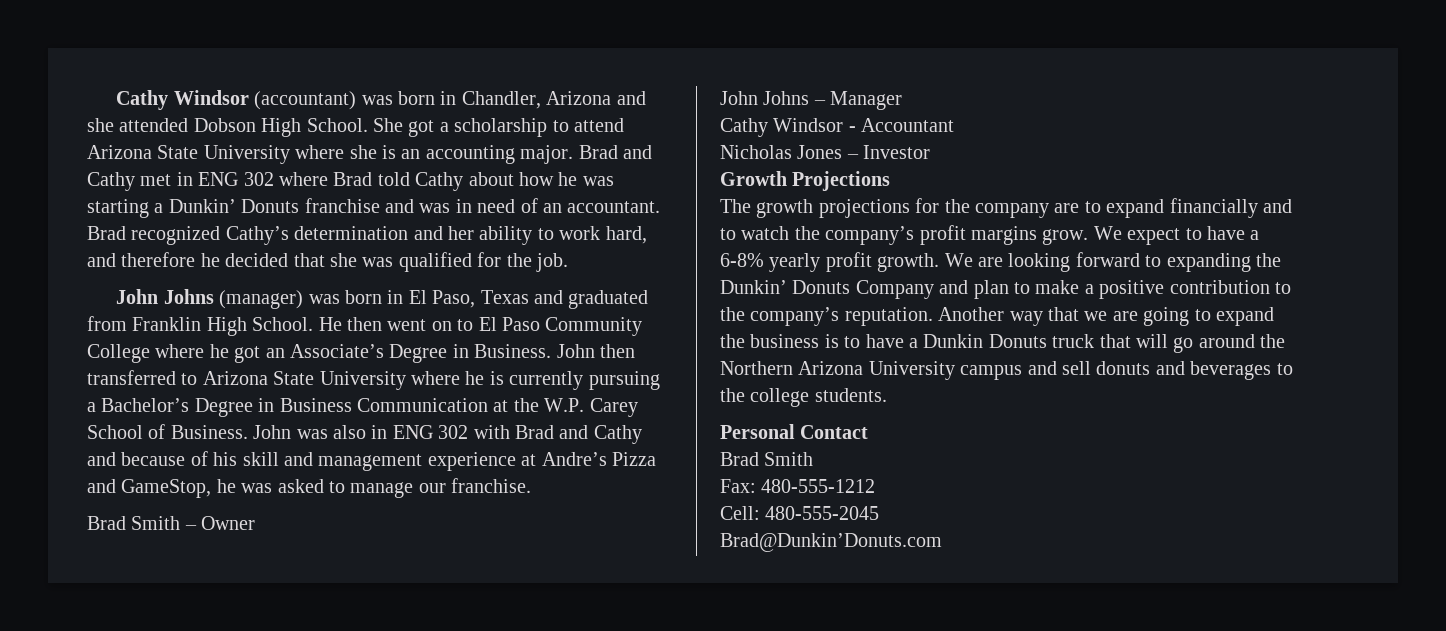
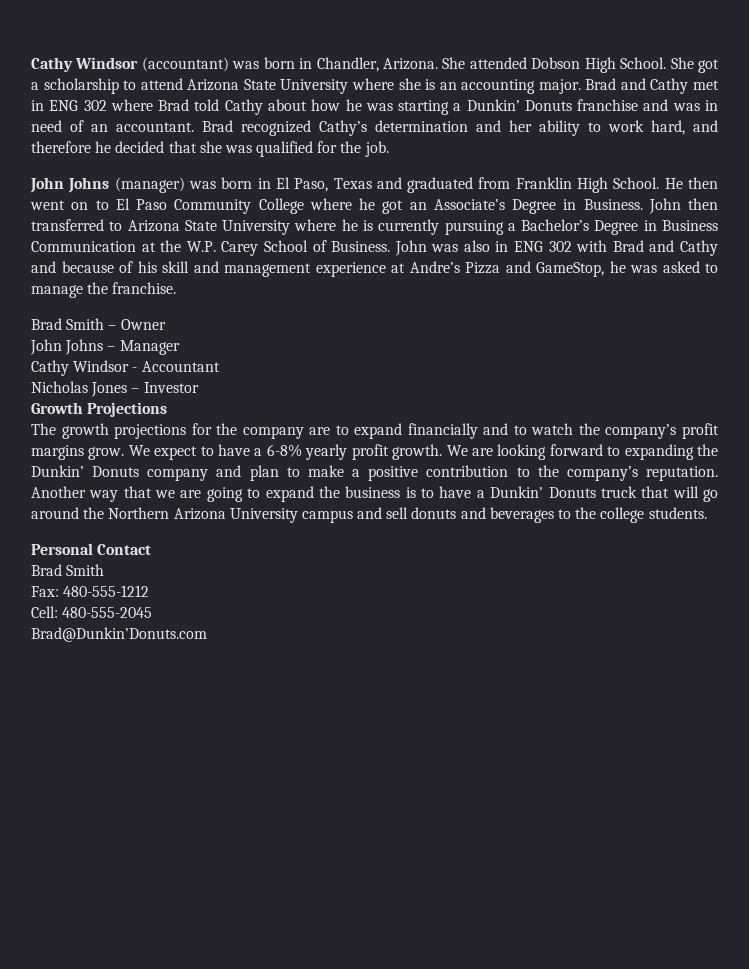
[546,91,646,105] [87,118,114,132] Arizona and she -> [383,57,466,70] Arizona. She
[418,483,446,493] our -> [87,282,109,294] the
[855,280,934,299] Company -> [147,468,209,481] company
[923,334,984,348] Dunkin -> [490,486,544,498] Dunkin’

